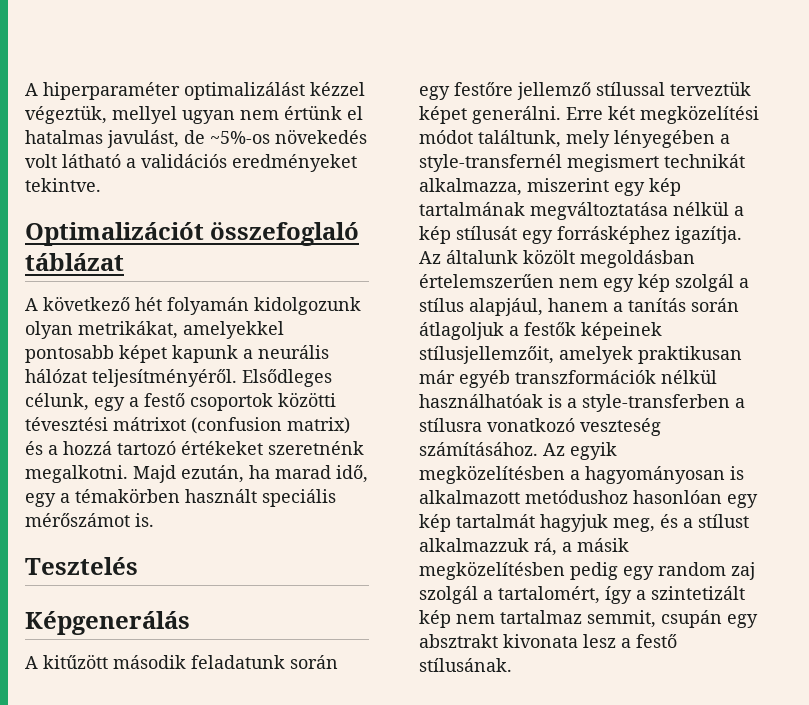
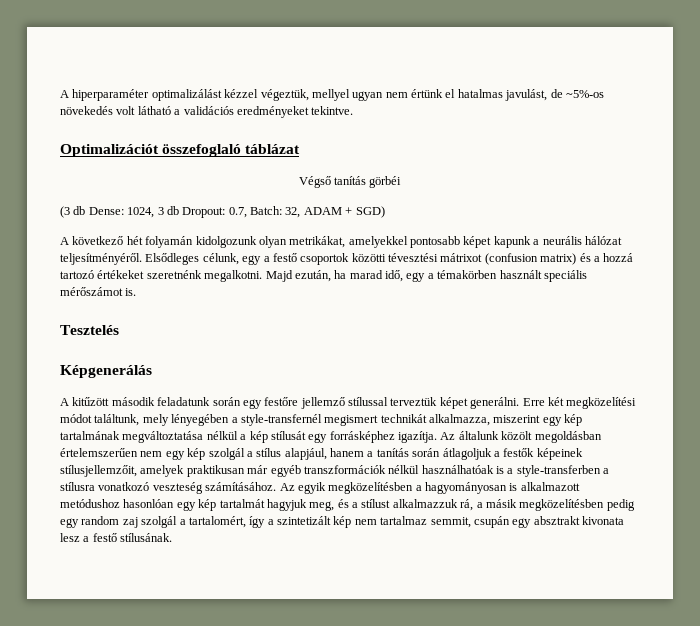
(124, 262) none -> [298,176,402,188] [60,206,385,218] // Végső tanítás görbéi // (3 db Dense: 1024, 3 db Dropout: 0.7, Batch: 32, ADAM + SGD)

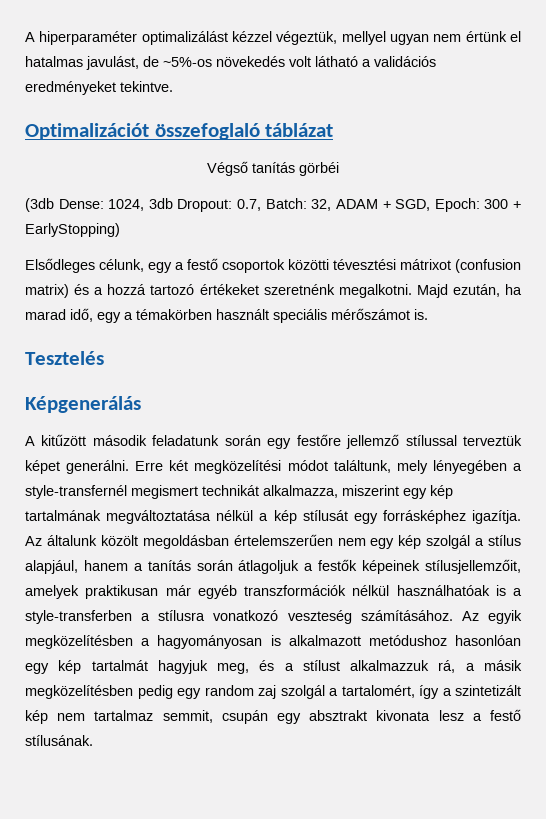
[60,206,179,218] (3 db Dense: 1024, 3 db -> [25,198,173,212] (3db Dense: 1024, 3db
[355,206,385,218] [60,236,622,248] [60,253,142,265] SGD) // A következő hét folyamán kidolgozunk olyan metrikákat, amelyekkel pontosabb képet kapunk a neurális hálózat teljesítményéről. -> [395,198,522,212] [25,223,120,237] SGD, Epoch: 300 + EarlyStopping) //

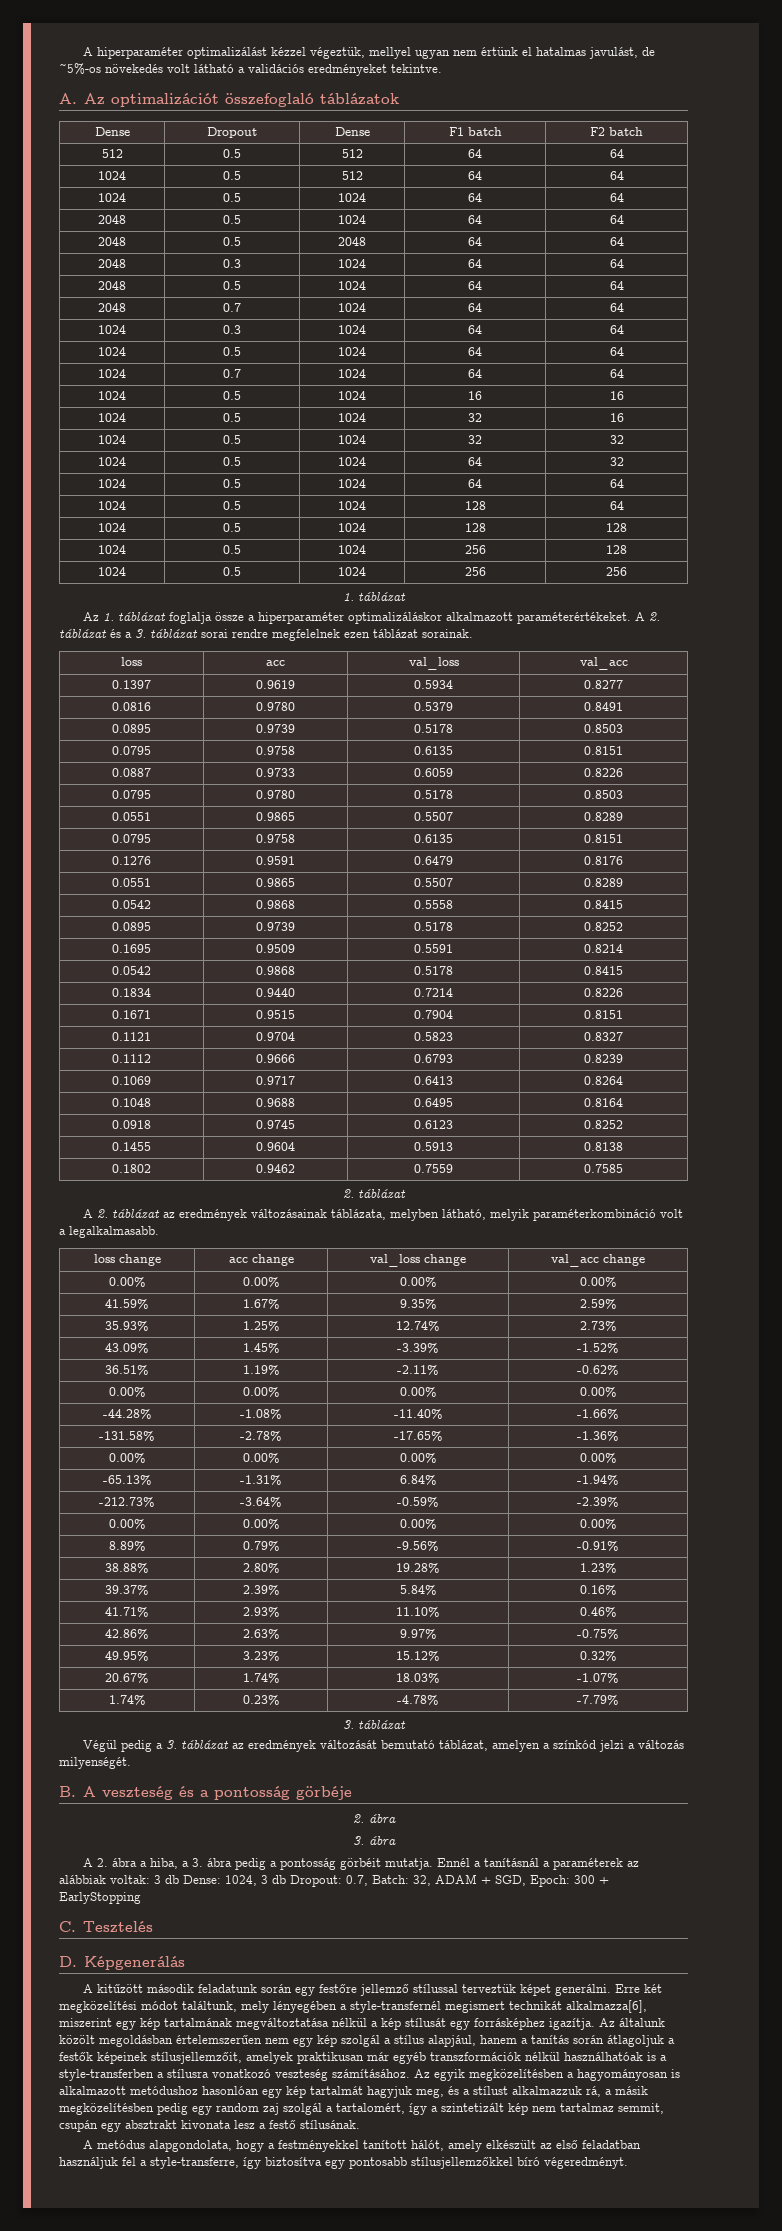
[25,123,334,140] [207,161,339,176] [25,198,173,212] Optimalizációt összefoglaló táblázat // Végső tanítás görbéi // (3db Dense: 1024, 3db -> [59,93,399,107] [94,127,130,136] [207,127,257,138] [334,127,370,136] [448,127,502,136] [590,127,643,136] [101,149,123,158] [223,149,241,158] [341,149,363,158] [468,149,482,158] [609,149,624,158] [98,171,126,180] [223,171,241,180] [341,171,363,180] [468,171,482,180] [609,171,624,180] [98,193,126,202] [223,193,241,202] [338,193,366,202] [468,193,482,202] [609,193,624,202] [98,215,126,224] [223,215,241,224] [338,215,366,224] [468,215,482,224] [609,215,624,224] [98,237,126,246] [223,237,241,246] [338,237,366,246] [468,237,482,246] [609,237,624,246] [98,259,126,268] [223,259,241,268] [338,259,366,268] [468,259,482,268] [609,259,624,268] [98,281,126,290] [223,281,241,290] [338,281,366,290] [468,281,482,290] [609,281,624,290] [98,303,126,312] [223,303,241,312] [338,303,366,312] [468,303,482,312] [609,303,624,312] [98,325,126,334] [223,325,241,334] [338,325,366,334] [468,325,482,334] [609,325,624,334] [98,347,126,356] [223,347,241,356] [338,347,366,356] [468,347,482,356] [609,347,624,356] [98,369,126,378] [223,369,241,378] [338,369,366,378] [468,369,482,378] [609,369,624,378] [98,391,126,400] [223,391,241,400] [338,391,366,400] [468,391,482,400] [609,391,624,400] [98,413,126,422] [223,413,241,422] [338,413,366,422] [468,413,482,422] [609,413,624,422] [98,435,126,444] [223,435,241,444] [338,435,366,444] [468,435,482,444] [609,435,624,444] [98,457,126,466] [223,457,241,466] [338,457,366,466] [468,457,482,466] [609,457,624,466] [98,479,126,488] [223,479,241,488] [338,479,366,488] [468,479,482,488] [609,479,624,488] [98,501,126,510] [223,501,241,510] [338,501,366,510] [464,501,486,510] [609,501,624,510] [98,523,126,532] [223,523,241,532] [338,523,366,532] [464,523,486,532] [606,523,627,532] [98,545,126,554] [223,545,241,554] [338,545,366,554] [464,545,486,554] [606,545,627,554] [98,567,126,576] [223,567,241,576] [338,567,366,576] [464,567,486,576] [606,567,627,576] [342,592,406,602] [82,612,660,624] [59,629,473,641] [121,657,142,666] [266,660,285,666] [408,657,459,670] [579,657,628,670] [112,680,151,689] [256,680,295,689] [414,680,453,689] [584,680,623,689] [112,702,151,711] [256,702,295,711] [414,702,453,711] [584,702,623,711] [112,724,151,733] [256,724,295,733] [414,724,453,733] [584,724,623,733] [112,746,151,755] [256,746,295,755] [414,746,453,755] [584,746,623,755] [112,768,151,777] [256,768,295,777] [414,768,453,777] [584,768,623,777] [112,790,151,799] [256,790,295,799] [414,790,453,799] [584,790,623,799] [112,812,151,821] [256,812,295,821] [414,812,453,821] [584,812,623,821] [112,834,151,843] [256,834,295,843] [414,834,453,843] [584,834,623,843] [112,856,151,865] [256,856,295,865] [414,856,453,865] [584,856,623,865] [112,878,151,887] [256,878,295,887] [414,878,453,887] [584,878,623,887] [112,900,151,909] [256,900,295,909] [414,900,453,909] [584,900,623,909] [112,922,151,931] [256,922,295,931] [414,922,453,931] [584,922,623,931] [112,944,151,953] [256,944,295,953] [414,944,453,953] [584,944,623,953] [112,966,151,975] [256,966,295,975] [414,966,453,975] [584,966,623,975] [112,988,151,997] [256,988,295,997] [414,988,453,997] [584,988,623,997] [112,1010,151,1019] [256,1010,295,1019] [414,1010,453,1019] [584,1010,623,1019] [112,1032,151,1041] [256,1032,295,1041] [414,1032,453,1041] [584,1032,623,1041] [112,1054,151,1063] [256,1054,295,1063] [414,1054,453,1063] [584,1054,623,1063] [112,1076,151,1085] [256,1076,295,1085] [414,1076,453,1085] [584,1076,623,1085] [112,1098,151,1107] [256,1098,295,1107] [414,1098,453,1107] [584,1098,623,1107] [112,1120,151,1129] [256,1120,295,1129] [414,1120,453,1129] [584,1120,623,1129] [112,1142,151,1151] [256,1142,295,1151] [414,1142,453,1151] [584,1142,623,1151] [112,1164,151,1173] [256,1164,295,1173] [414,1164,453,1173] [584,1164,623,1173] [342,1189,406,1199] [82,1209,683,1221] [59,1226,159,1238] [93,1254,161,1266] [228,1254,294,1266] [370,1254,466,1267] [551,1254,645,1267] [108,1277,146,1287] [242,1277,280,1287] [399,1277,437,1287] [579,1277,617,1287] [105,1299,149,1309] [242,1299,280,1309] [399,1299,437,1309] [579,1299,617,1309] [105,1321,149,1331] [242,1321,280,1331] [396,1321,440,1331] [579,1321,617,1331] [105,1343,149,1353] [242,1343,280,1353] [397,1343,439,1353] [577,1343,619,1353] [105,1365,149,1375] [242,1365,280,1375] [397,1365,439,1375] [577,1365,619,1375] [108,1387,146,1397] [242,1387,280,1397] [399,1387,437,1397] [579,1387,617,1397] [102,1409,152,1419] [240,1409,282,1419] [393,1409,443,1419] [577,1409,619,1419] [99,1431,155,1441] [240,1431,282,1441] [393,1431,443,1441] [577,1431,619,1441] [108,1453,146,1463] [242,1453,280,1463] [399,1453,437,1463] [579,1453,617,1463] [102,1475,152,1485] [240,1475,282,1485] [399,1475,437,1485] [577,1475,619,1485] [99,1497,155,1507] [240,1497,282,1507] [397,1497,439,1507] [577,1497,619,1507] [108,1519,146,1529] [242,1519,280,1529] [399,1519,437,1529] [579,1519,617,1529] [108,1541,146,1551] [242,1541,280,1551] [397,1541,439,1551] [577,1541,619,1551] [105,1563,149,1573] [242,1563,280,1573] [396,1563,440,1573] [579,1563,617,1573] [105,1585,149,1595] [242,1585,280,1595] [399,1585,437,1595] [579,1585,617,1595] [105,1607,149,1617] [242,1607,280,1617] [396,1607,440,1617] [579,1607,617,1617] [105,1629,149,1639] [242,1629,280,1639] [399,1629,437,1639] [577,1629,619,1639] [105,1651,149,1661] [242,1651,280,1661] [396,1651,440,1661] [579,1651,617,1661] [105,1673,149,1683] [242,1673,280,1683] [396,1673,440,1683] [577,1673,619,1683] [108,1695,146,1705] [242,1695,280,1705] [397,1695,439,1705] [577,1695,619,1705] [342,1720,406,1730] [82,1740,684,1752] [59,1757,131,1769] [59,1786,352,1800] [352,1814,396,1823] [352,1836,396,1845] [82,1858,639,1870] [59,1875,286,1886] A. Az optimalizációt összefoglaló táblázatok // Dense | Dropout | Dense | F1 batch | F2 batch // 512 | 0.5 | 512 | 64 | 64 // 1024 | 0.5 | 512 | 64 | 64 // 1024 | 0.5 | 1024 | 64 | 64 // 2048 | 0.5 | 1024 | 64 | 64 // 2048 | 0.5 | 2048 | 64 | 64 // 2048 | 0.3 | 1024 | 64 | 64 // 2048 | 0.5 | 1024 | 64 | 64 // 2048 | 0.7 | 1024 | 64 | 64 // 1024 | 0.3 | 1024 | 64 | 64 // 1024 | 0.5 | 1024 | 64 | 64 // 1024 | 0.7 | 1024 | 64 | 64 // 1024 | 0.5 | 1024 | 16 | 16 // 1024 | 0.5 | 1024 | 32 | 16 // 1024 | 0.5 | 1024 | 32 | 32 // 1024 | 0.5 | 1024 | 64 | 32 // 1024 | 0.5 | 1024 | 64 | 64 // 1024 | 0.5 | 1024 | 128 | 64 // 1024 | 0.5 | 1024 | 128 | 128 // 1024 | 0.5 | 1024 | 256 | 128 // 1024 | 0.5 | 1024 | 256 | 256 // 1. táblázat // Az 1. táblázat foglalja össze a hiperparaméter optimalizáláskor alkalmazott paraméterértékeket. A 2. táblázat és a 3. táblázat sorai rendre megfelelnek ezen táblázat sorainak. // loss | acc | val_loss | val_acc // 0.1397 | 0.9619 | 0.5934 | 0.8277 // 0.0816 | 0.9780 | 0.5379 | 0.8491 // 0.0895 | 0.9739 | 0.5178 | 0.8503 // 0.0795 | 0.9758 | 0.6135 | 0.8151 // 0.0887 | 0.9733 | 0.6059 | 0.8226 // 0.0795 | 0.9780 | 0.5178 | 0.8503 // 0.0551 | 0.9865 | 0.5507 | 0.8289 // 0.0795 | 0.9758 | 0.6135 | 0.8151 // 0.1276 | 0.9591 | 0.6479 | 0.8176 // 0.0551 | 0.9865 | 0.5507 | 0.8289 // 0.0542 | 0.9868 | 0.5558 | 0.8415 // 0.0895 | 0.9739 | 0.5178 | 0.8252 // 0.1695 | 0.9509 | 0.5591 | 0.8214 // 0.0542 | 0.9868 | 0.5178 | 0.8415 // 0.1834 | 0.9440 | 0.7214 | 0.8226 // 0.1671 | 0.9515 | 0.7904 | 0.8151 // 0.1121 | 0.9704 | 0.5823 | 0.8327 // 0.1112 | 0.9666 | 0.6793 | 0.8239 // 0.1069 | 0.9717 | 0.6413 | 0.8264 // 0.1048 | 0.9688 | 0.6495 | 0.8164 // 0.0918 | 0.9745 | 0.6123 | 0.8252 // 0.1455 | 0.9604 | 0.5913 | 0.8138 // 0.1802 | 0.9462 | 0.7559 | 0.7585 // 2. táblázat // A 2. táblázat az eredmények változásainak táblázata, melyben látható, melyik paraméterkombináció volt a legalkalmasabb. // loss change | acc change | val_loss change | val_acc change // 0.00% | 0.00% | 0.00% | 0.00% // 41.59% | 1.67% | 9.35% | 2.59% // 35.93% | 1.25% | 12.74% | 2.73% // 43.09% | 1.45% | -3.39% | -1.52% // 36.51% | 1.19% | -2.11% | -0.62% // 0.00% | 0.00% | 0.00% | 0.00% // -44.28% | -1.08% | -11.40% | -1.66% // -131.58% | -2.78% | -17.65% | -1.36% // 0.00% | 0.00% | 0.00% | 0.00% // -65.13% | -1.31% | 6.84% | -1.94% // -212.73% | -3.64% | -0.59% | -2.39% // 0.00% | 0.00% | 0.00% | 0.00% // 8.89% | 0.79% | -9.56% | -0.91% // 38.88% | 2.80% | 19.28% | 1.23% // 39.37% | 2.39% | 5.84% | 0.16% // 41.71% | 2.93% | 11.10% | 0.46% // 42.86% | 2.63% | 9.97% | -0.75% // 49.95% | 3.23% | 15.12% | 0.32% // 20.67% | 1.74% | 18.03% | -1.07% // 1.74% | 0.23% | -4.78% | -7.79% // 3. táblázat // Végül pedig a 3. táblázat az eredmények változását bemutató táblázat, amelyen a színkód jelzi a változás milyenségét. // B. A veszteség és a pontosság görbéje // 2. ábra // 3. ábra // A 2. ábra a hiba, a 3. ábra pedig a pontosság görbéit mutatja. Ennél a tanításnál a paraméterek az alábbiak voltak: 3 db Dense: 1024, 3 db
[25,223,120,237] [25,258,521,273] [25,284,522,298] [25,308,428,323] EarlyStopping) // Elsődleges célunk, egy a festő csoportok közötti tévesztési mátrixot (confusion matrix) és a hozzá tartozó értékeket szeretnénk megalkotni. Majd ezután, ha marad idő, egy a témakörben használt speciális mérőszámot is. // -> [59,1892,141,1904] [59,1921,76,1932] EarlyStopping // C.
(104, 358) none -> [59,1956,77,1967] D.
[263,485,338,498] alkalmazza, -> [566,2000,647,2013] alkalmazza[6],
(93, 740) none -> [82,2140,641,2152] [59,2157,628,2169] // A metódus alapgondolata, hogy a festményekkel tanított hálót, amely elkészült az első feladatban használjuk fel a style-transferre, így biztosítva egy pontosabb stílusjellemzőkkel bíró végeredményt.

